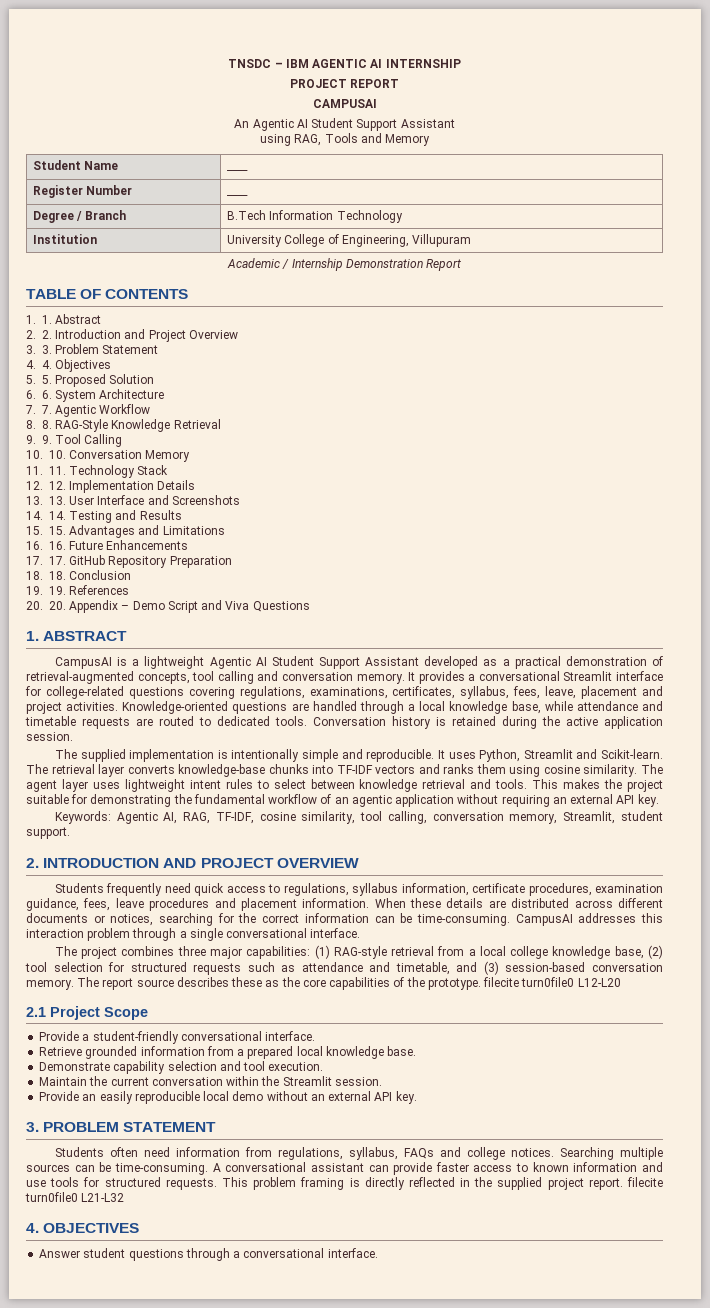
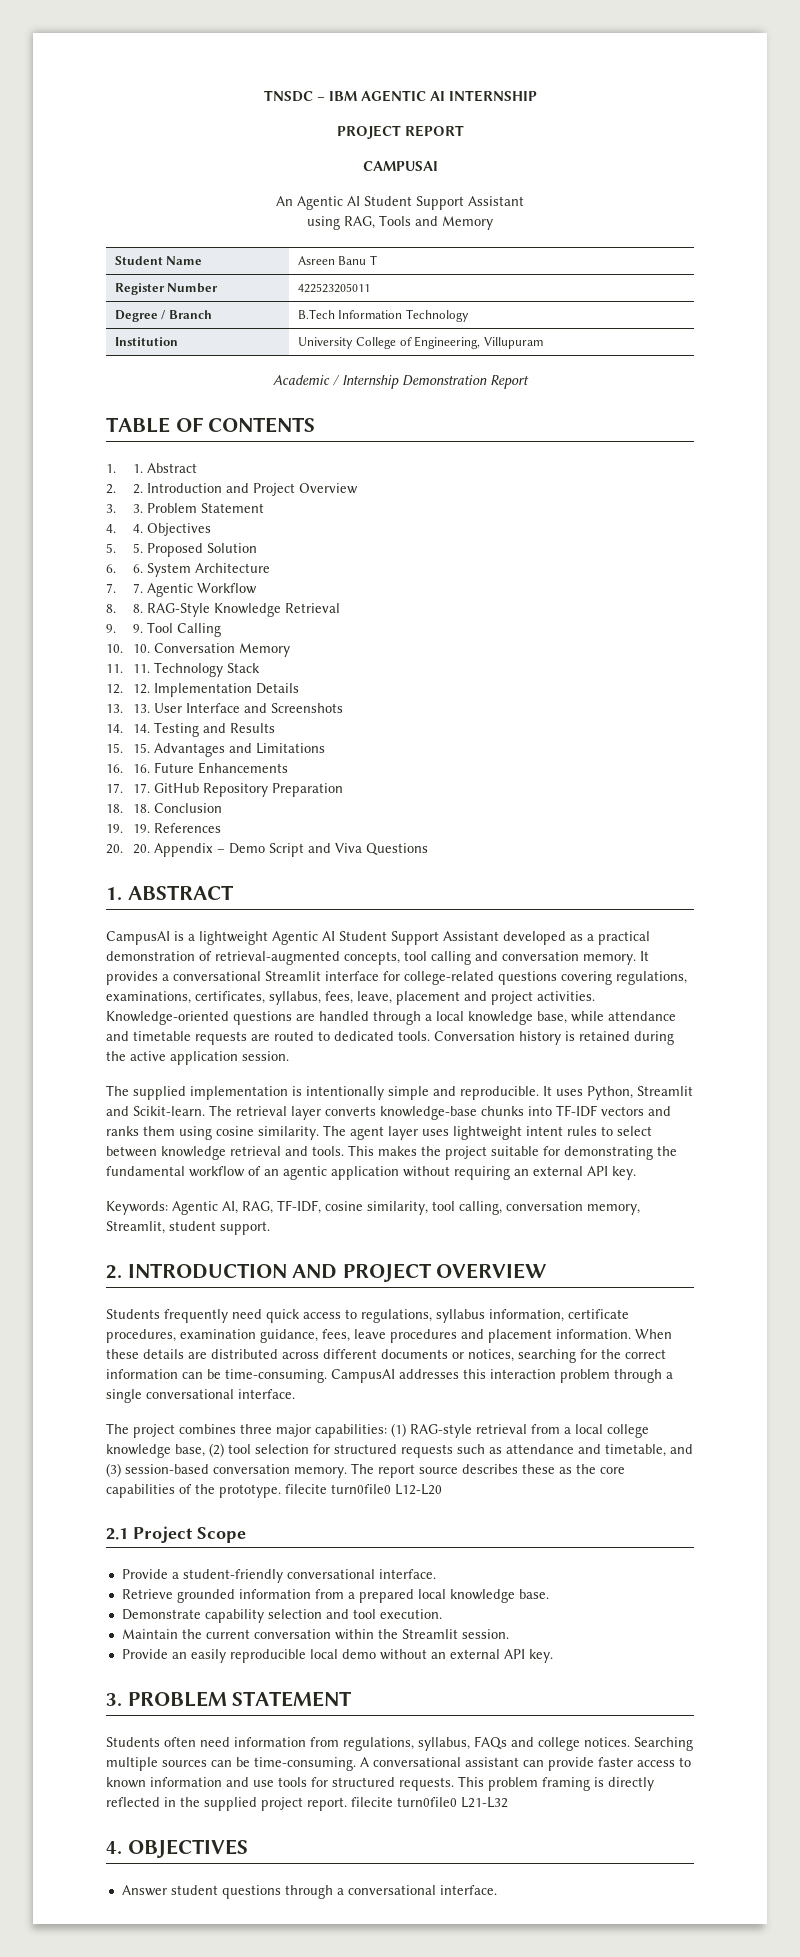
[227,170,249,171] ____ -> [297,255,377,265] Asreen Banu T
[227,195,249,196] ____ -> [297,283,370,293] 422523205011

